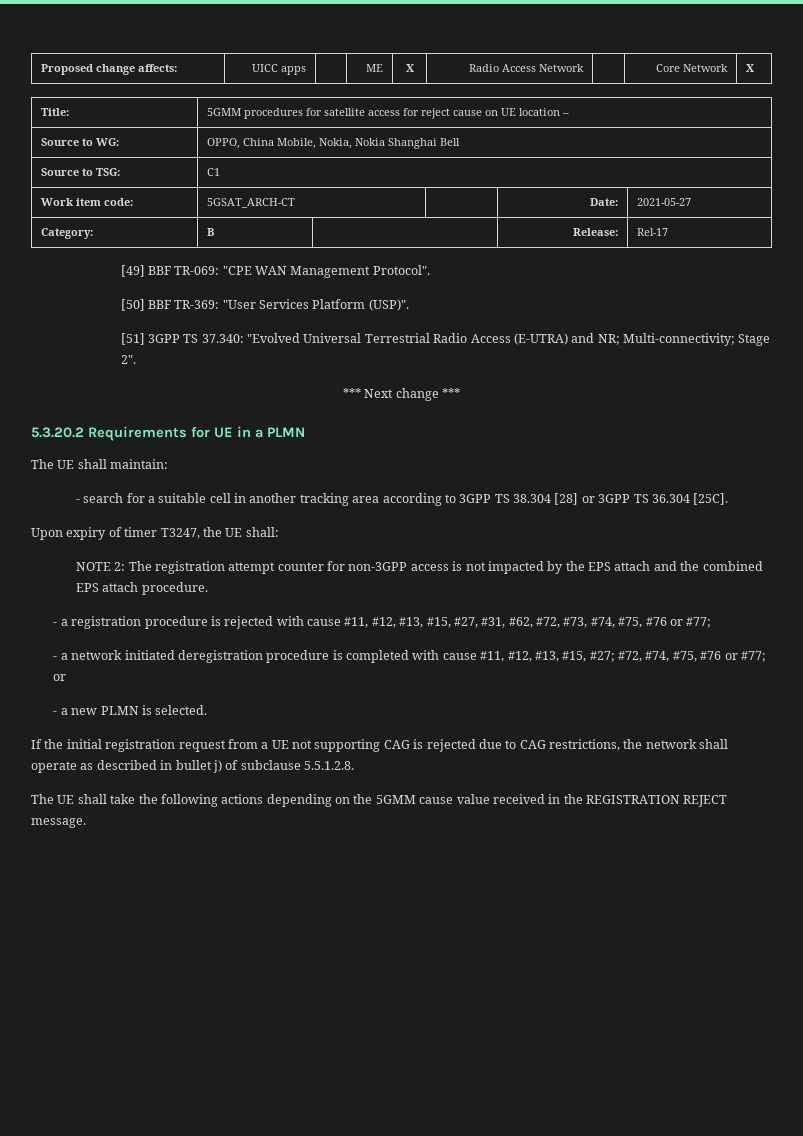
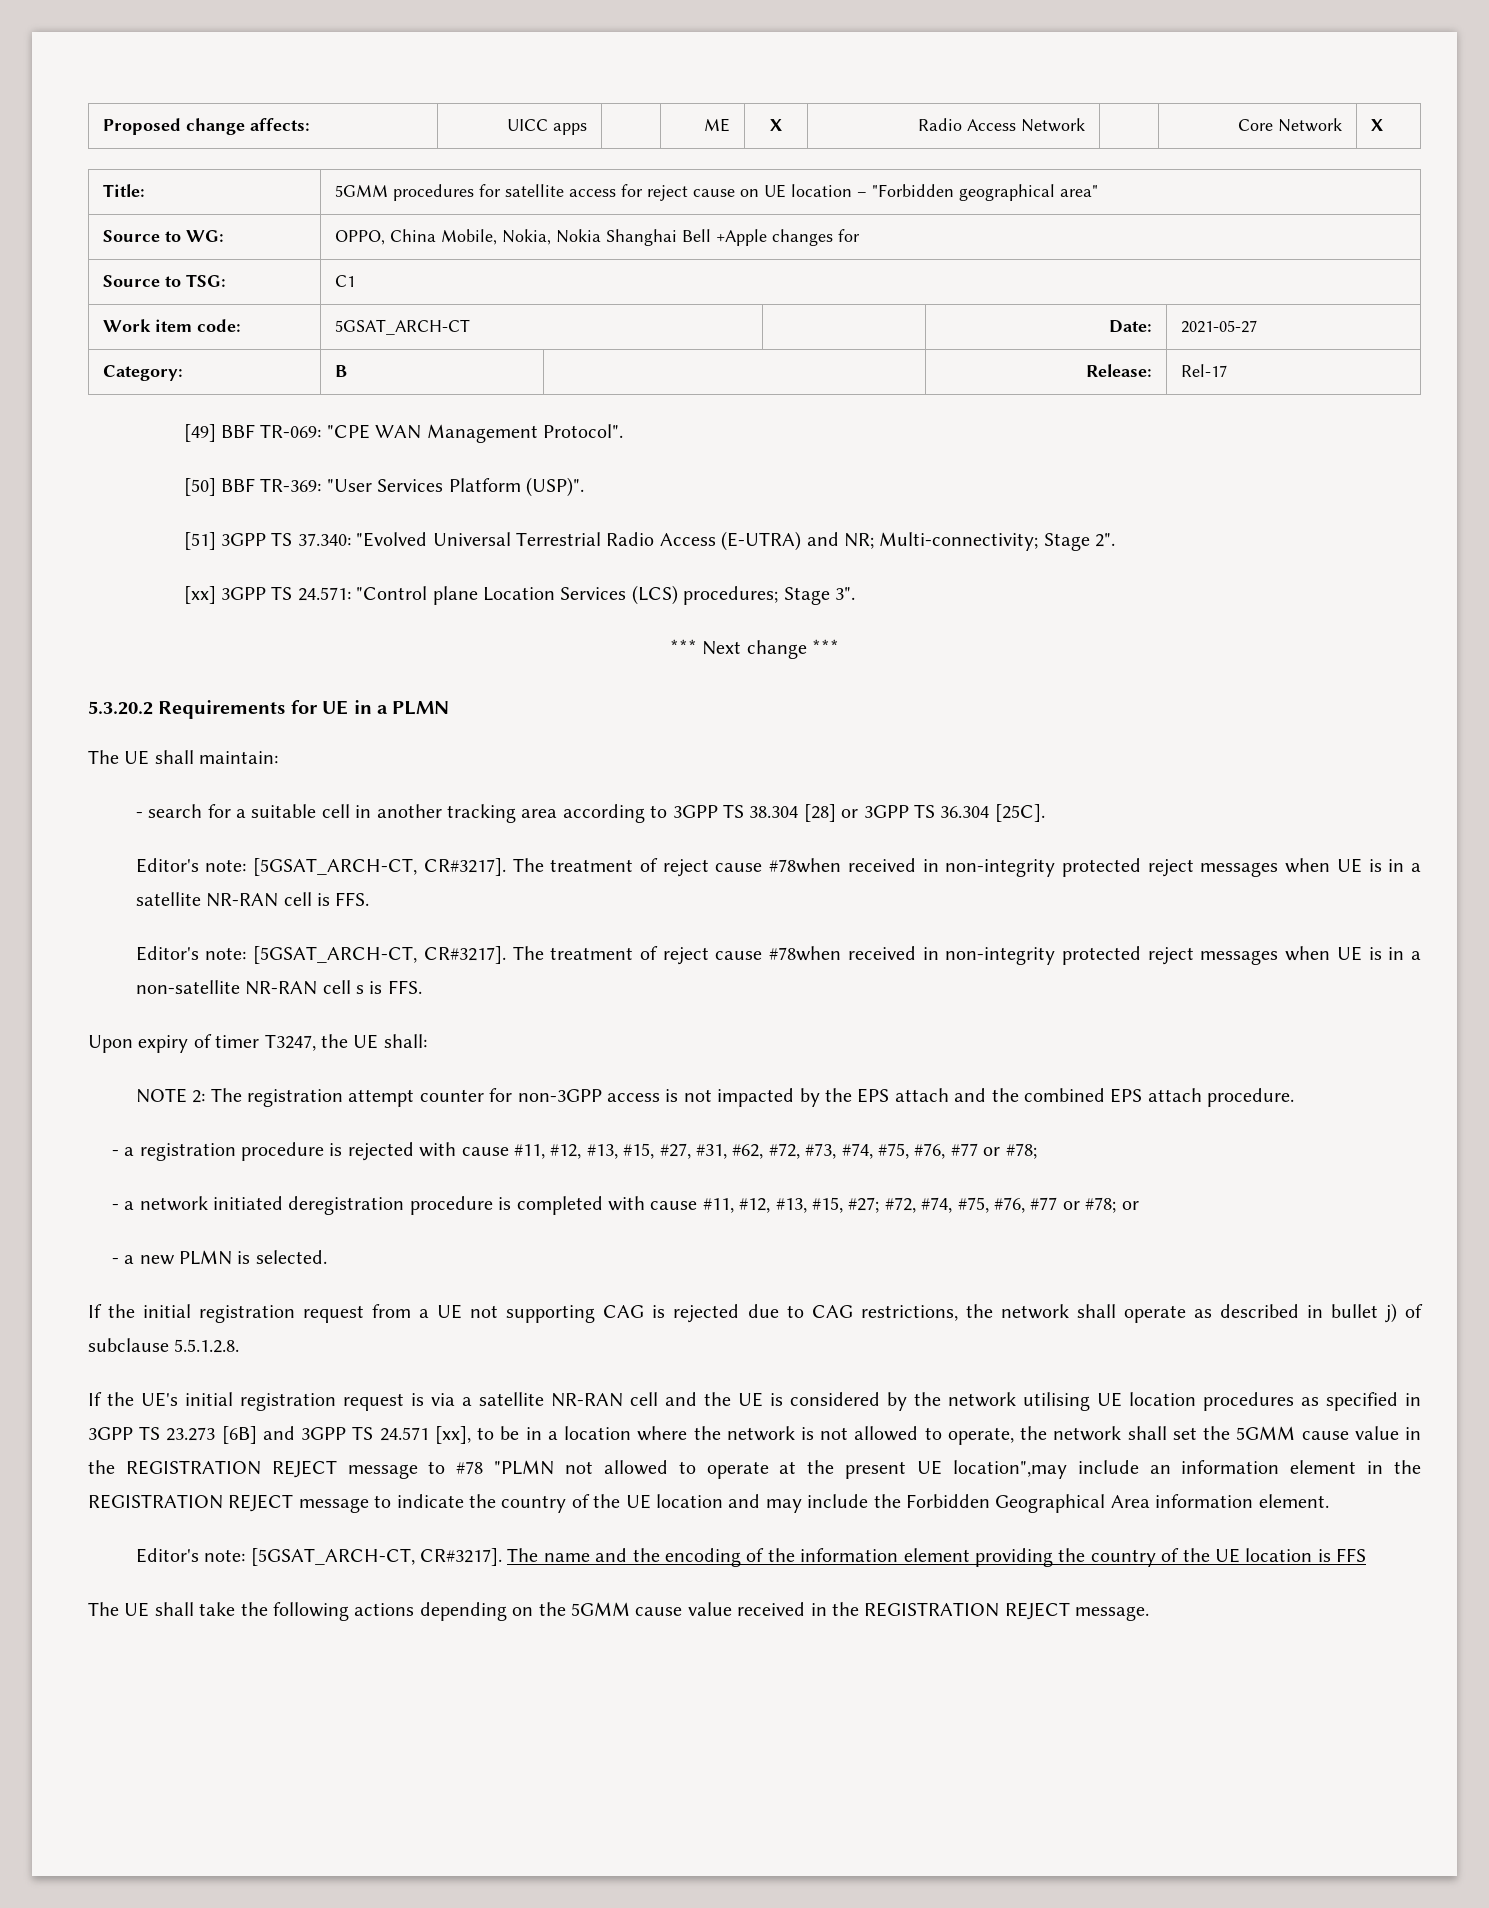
(569, 114) none -> [872,184,1099,201] "Forbidden geographical area"
(460, 142) none -> [716,229,861,246] +Apple changes for
(136, 359) none -> [183,585,855,605] // [xx] 3GPP TS 24.571: "Control plane Location Services (LCS) procedures; Stage 3".
(729, 499) none -> [135,858,1422,877] [135,892,370,907] [135,946,1422,965] [135,980,422,995] // Editor's note: [5GSAT_ARCH-CT, CR#3217]. The treatment of reject cause #78when received in non-integrity protected reject messages when UE is in a satellite NR-RAN cell is FFS. // Editor's note: [5GSAT_ARCH-CT, CR#3217]. The treatment of reject cause #78when received in non-integrity protected reject messages when UE is in a non-satellite NR-RAN cell s is FFS.
[645,617,712,628] #76 or #77; -> [914,1143,1037,1159] #76, #77 or #78;
[700,651,766,662] #76 or #77; -> [994,1197,1117,1213] #76, #77 or #78;
(354, 765) none -> [88,1392,1421,1411] [88,1426,1422,1445] [88,1460,1422,1479] [88,1494,1329,1513] [135,1548,1367,1567] // If the UE's initial registration request is via a satellite NR-RAN cell and the UE is considered by the network utilising UE location procedures as specified in 3GPP TS 23.273 [6B] and 3GPP TS 24.571 [xx], to be in a location where the network is not allowed to operate, the network shall set the 5GMM cause value in the REGISTRATION REJECT message to #78 "PLMN not allowed to operate at the present UE location",may include an information element in the REGISTRATION REJECT message to indicate the country of the UE location and may include the Forbidden Geographical Area information element. // Editor's note: [5GSAT_ARCH-CT, CR#3217]. The name and the encoding of the information element providing the country of the UE location is FFS

